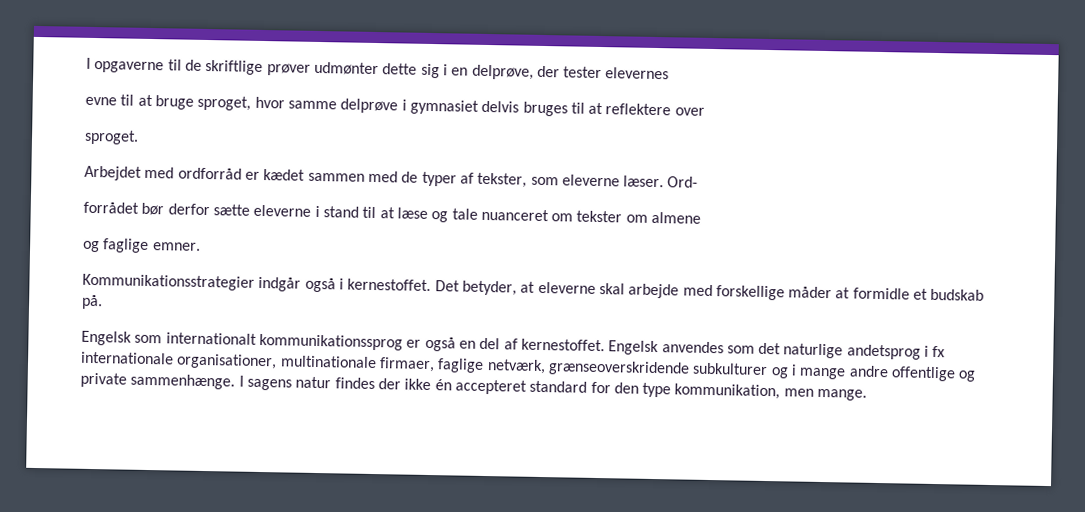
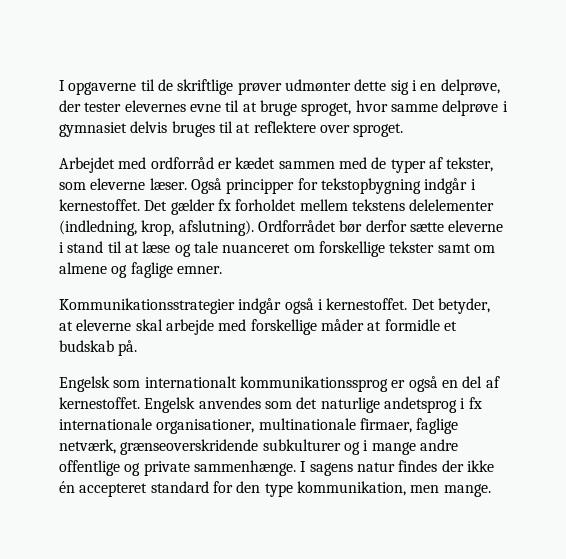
(670, 73) // -> (186, 106) none
(705, 111) // -> (350, 129) none
[667,176,699,188] [83,201,139,214] Ord- // forrådet -> [190,178,476,194] [59,199,495,215] [59,220,336,236] Også principper for tekstopbygning indgår i kernestoffet. Det gælder fx forholdet mellem tekstens delelementer (indledning, krop, afslutning). Ordforrådet
[576,210,623,223] tekster -> [318,241,471,257] forskellige tekster samt
(702, 217) // -> (107, 268) none

